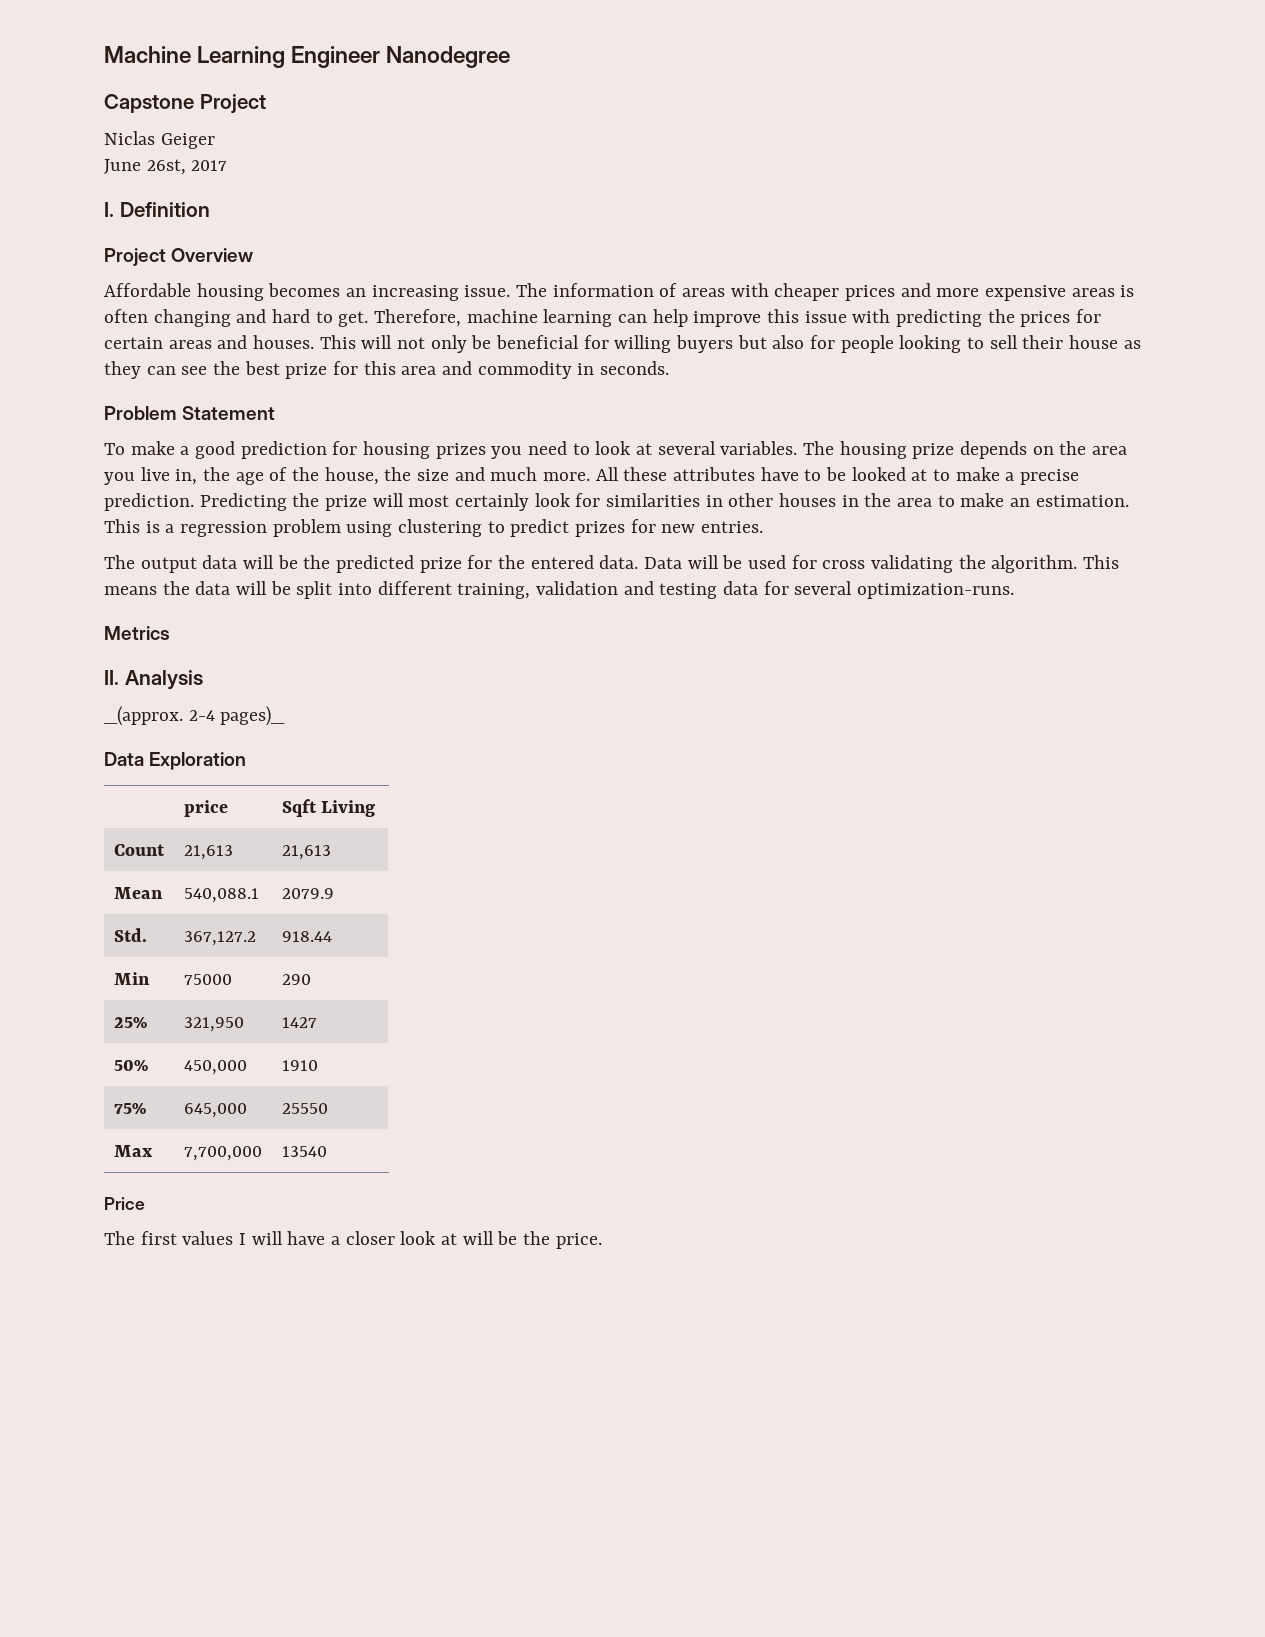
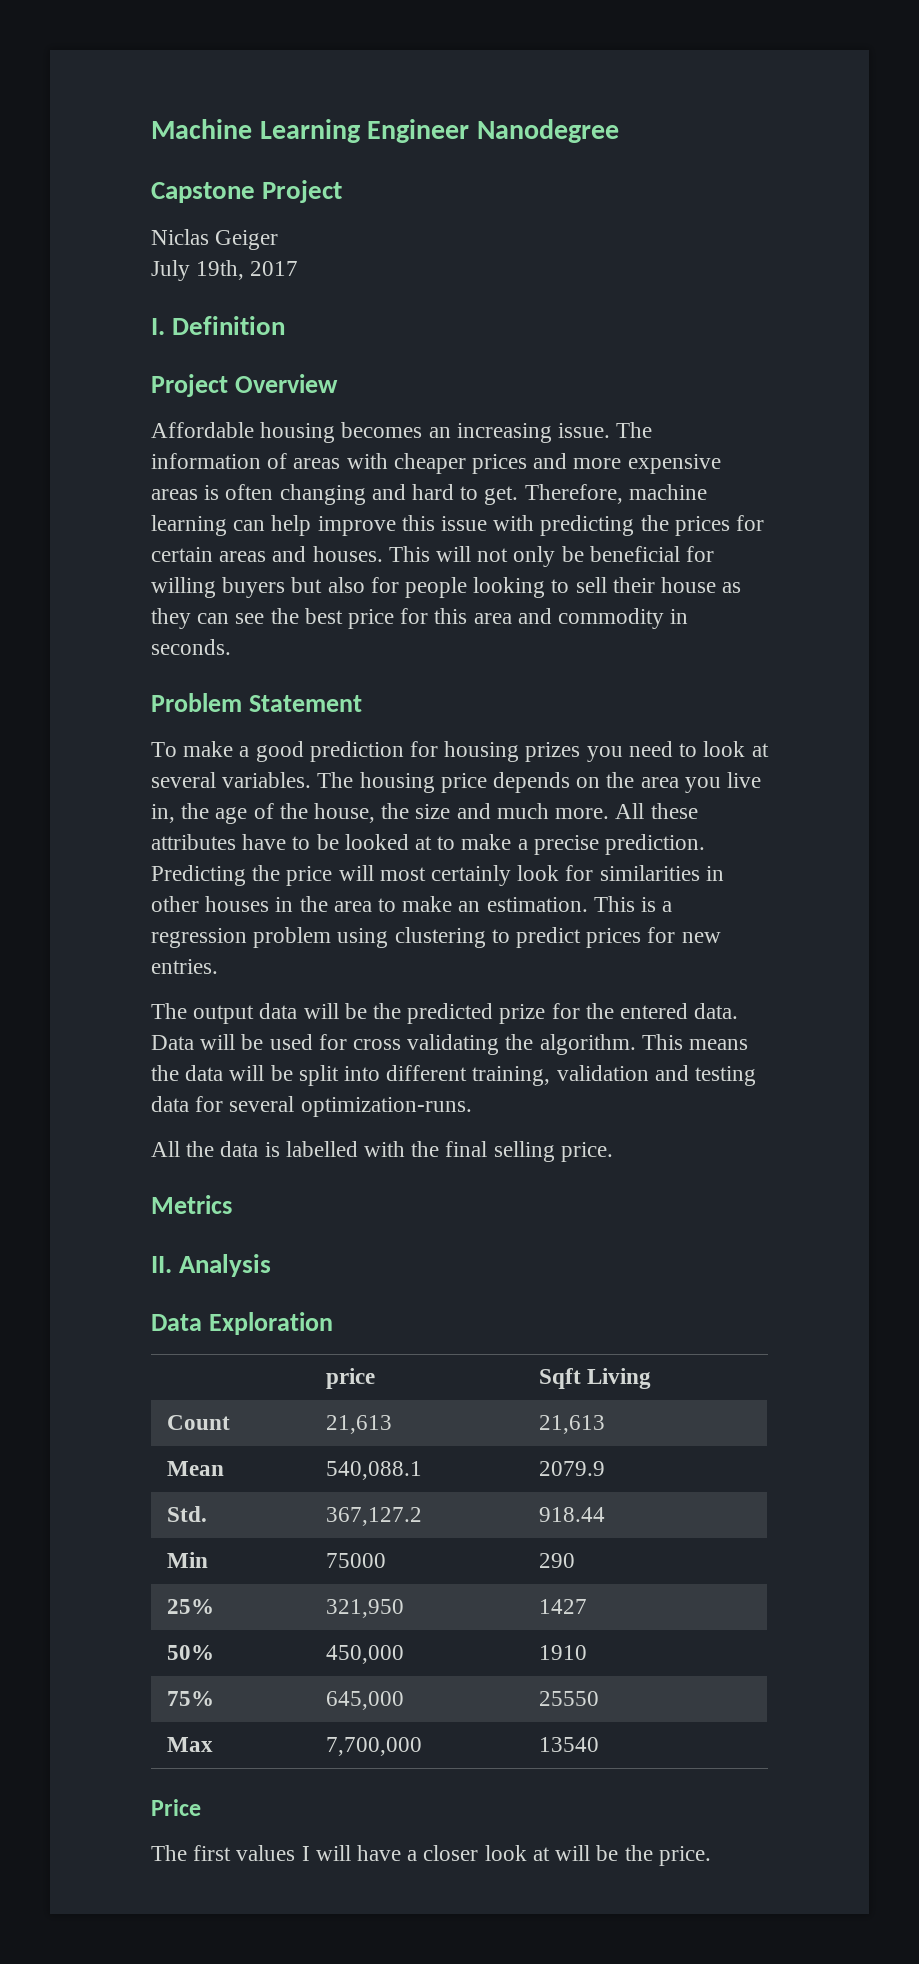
[104,159,186,175] June 26st, -> [151,260,245,281] July 19th,
[285,363,328,379] prize -> [348,609,395,629] price
[912,443,955,459] prize -> [440,773,487,793] price
[325,495,368,511] prize -> [286,866,333,886] price
[575,521,626,537] prizes -> [586,928,642,948] prices
(1015, 591) none -> [151,1141,613,1162] // All the data is labelled with the final selling price.
[104,706,286,726] // _(approx. 2-4 pages)_ -> (272, 1265) none

